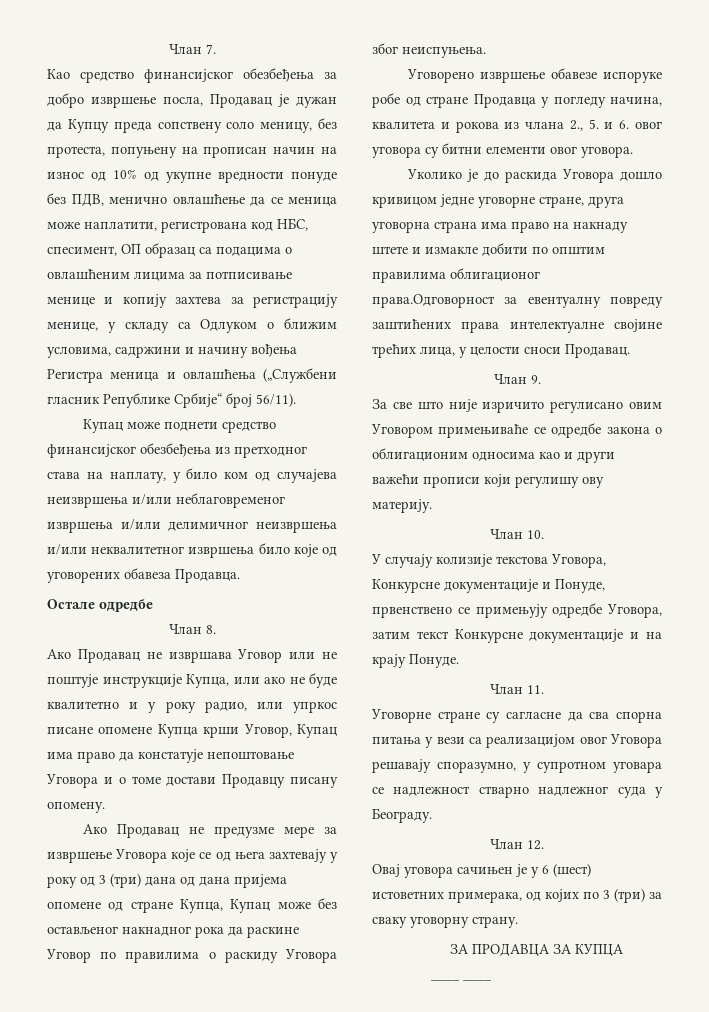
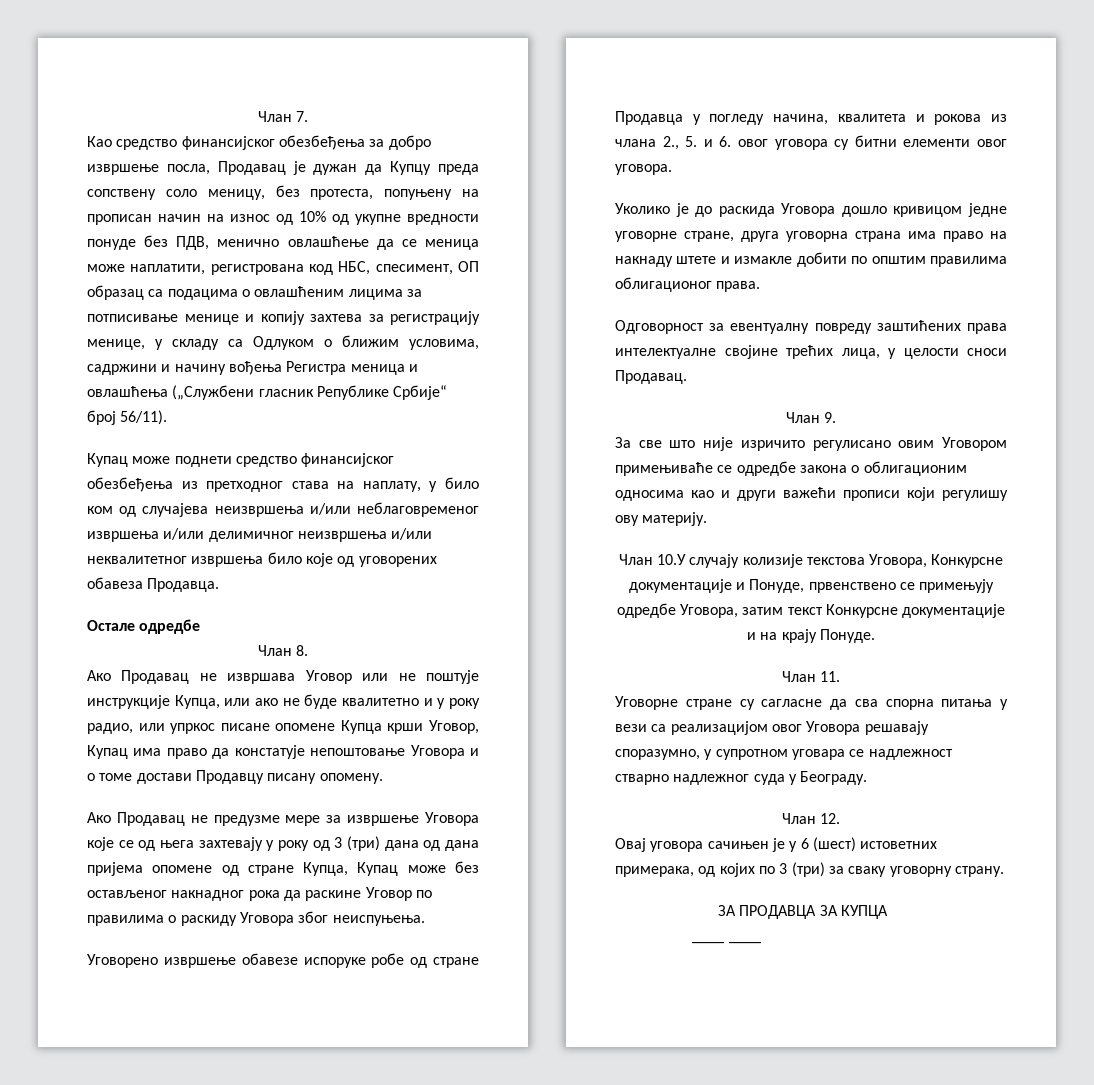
[372,294,495,308] права.Oдговорност -> [716,281,761,292] [615,320,704,334] права. // Oдговорност
[527,530,544,539] [371,554,381,564] 10. // У -> [656,554,686,565] 10.У

